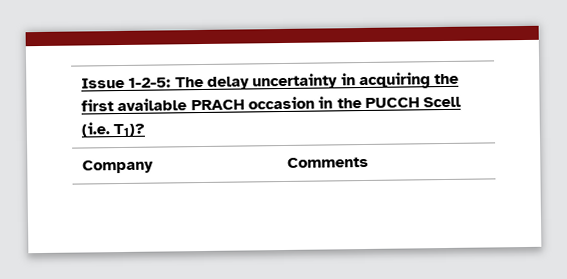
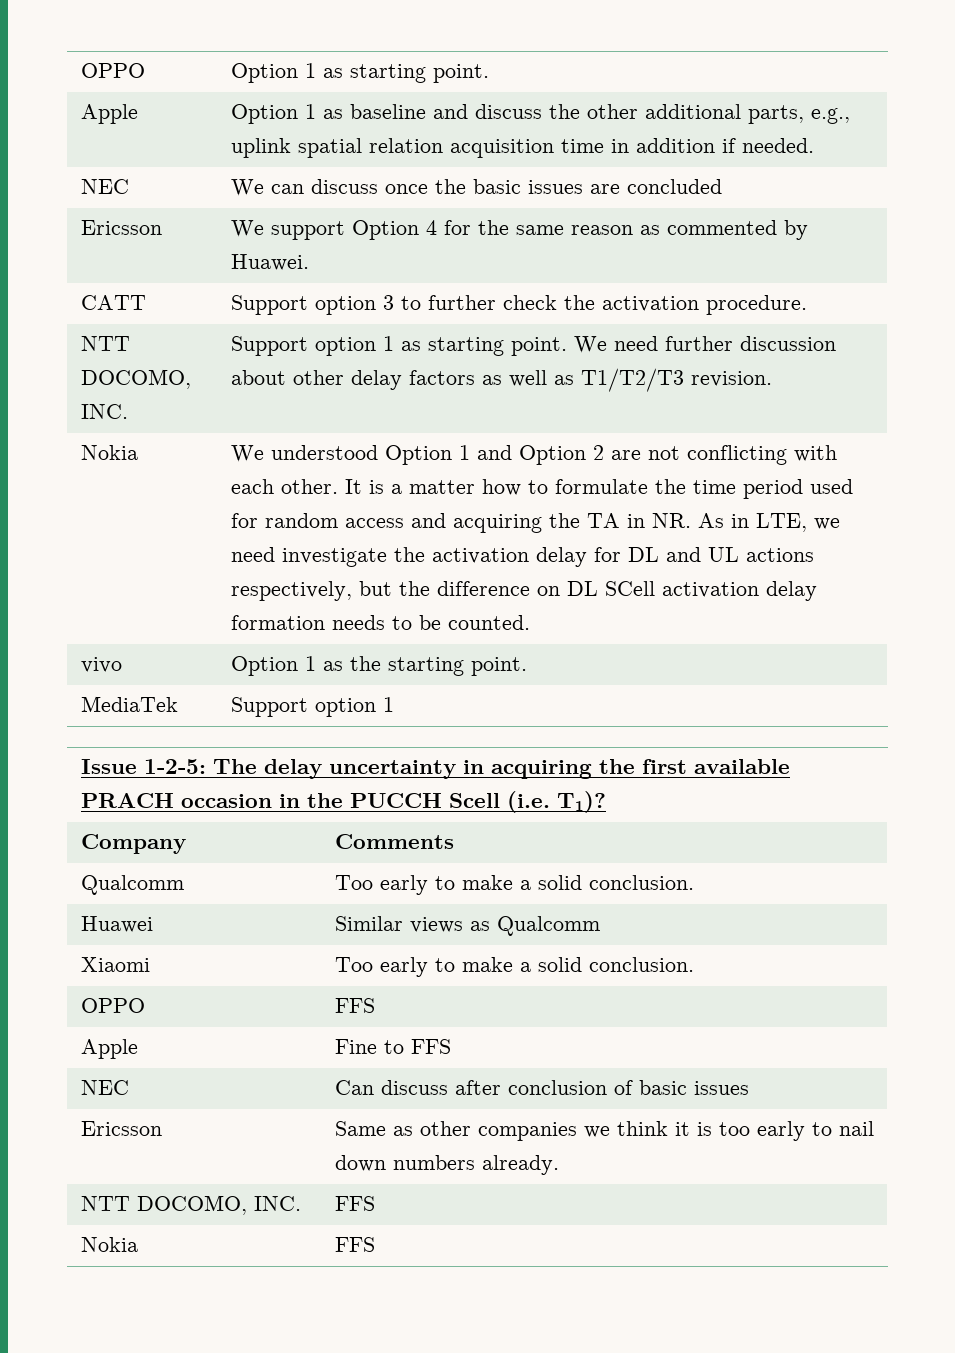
(80, 83) none -> [80,63,145,78] [230,63,489,83] [80,104,138,124] [230,104,850,124] [230,138,814,158] [80,179,129,194] [230,179,722,196] [80,220,162,235] [230,220,808,240] [230,254,309,271] [80,295,146,310] [230,295,807,315] [80,336,130,351] [80,369,191,389] [80,404,128,419] [230,336,836,356] [230,368,772,392] [80,445,138,460] [230,445,837,465] [230,479,853,499] [230,513,840,533] [230,547,814,567] [230,581,817,601] [230,615,530,630] [80,657,122,673] [230,656,527,676] [80,696,178,712] [230,697,394,717] OPPO | Option 1 as starting point. // Apple | Option 1 as baseline and discuss the other additional parts, e.g., uplink spatial relation acquisition time in addition if needed. // NEC | We can discuss once the basic issues are concluded // Ericsson | We support Option 4 for the same reason as commented by Huawei. // CATT | Support option 3 to further check the activation procedure. // NTT DOCOMO, INC. | Support option 1 as starting point. We need further discussion about other delay factors as well as T1/T2/T3 revision. // Nokia | We understood Option 1 and Option 2 are not conflicting with each other. It is a matter how to formulate the time period used for random access and acquiring the TA in NR. As in LTE, we need investigate the activation delay for DL and UL actions respectively, but the difference on DL SCell activation delay formation needs to be counted. // vivo | Option 1 as the starting point. // MediaTek | Support option 1 //
(369, 162) none -> [80,875,184,895] [334,875,694,895] [80,916,153,933] [334,916,600,936] [80,957,150,972] [334,957,694,977] [80,998,145,1013] [334,998,375,1013] [80,1039,138,1059] [334,1039,451,1054] [80,1080,129,1095] [334,1080,749,1095] [80,1121,162,1136] [334,1121,874,1141] [334,1155,559,1175] [80,1195,301,1215] [334,1196,375,1211] [80,1237,138,1252] [334,1237,375,1252] // Qualcomm | Too early to make a solid conclusion. // Huawei | Similar views as Qualcomm // Xiaomi | Too early to make a solid conclusion. // OPPO | FFS // Apple | Fine to FFS // NEC | Can discuss after conclusion of basic issues // Ericsson | Same as other companies we think it is too early to nail down numbers already. // NTT DOCOMO, INC. | FFS // Nokia | FFS

